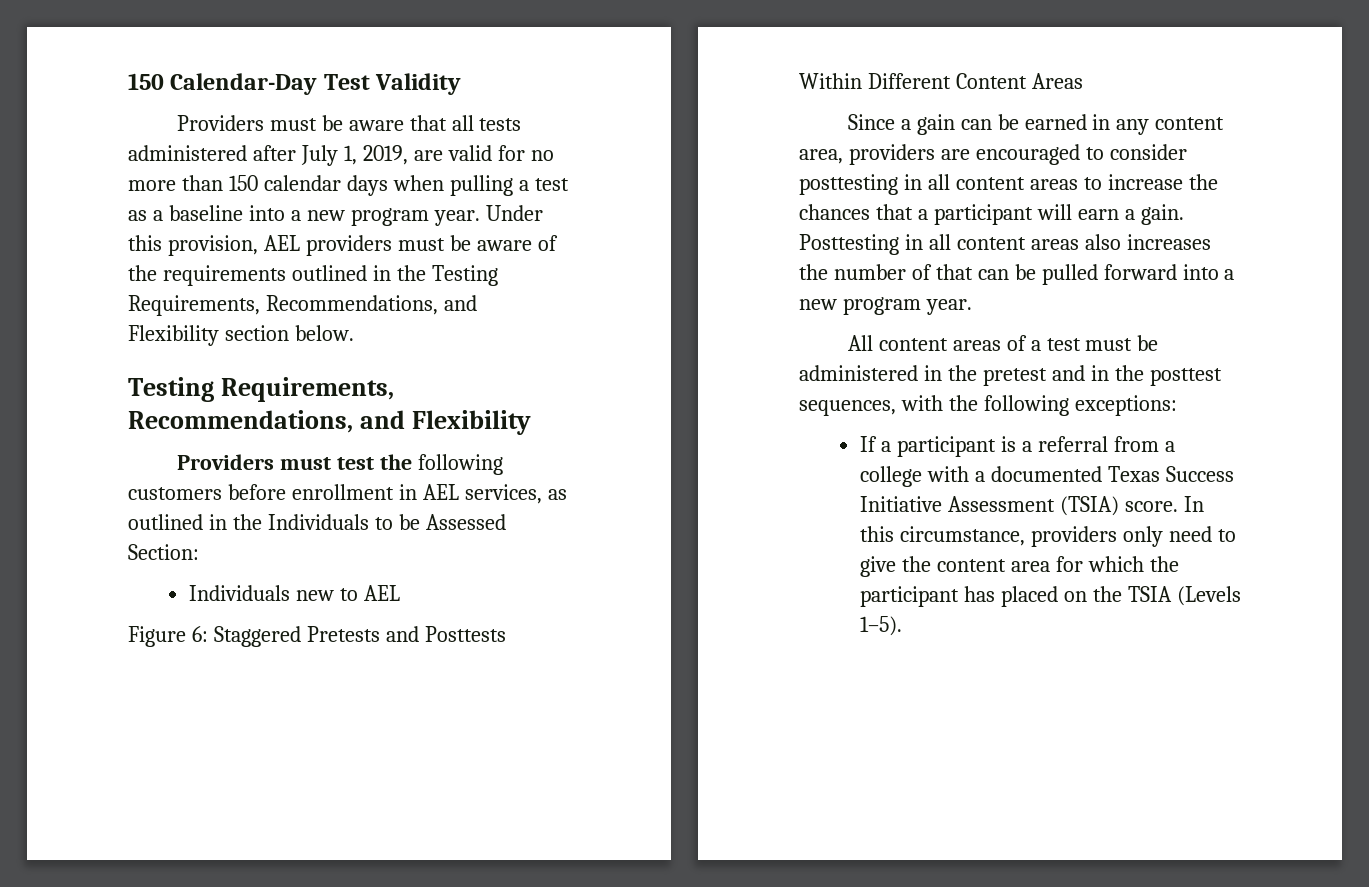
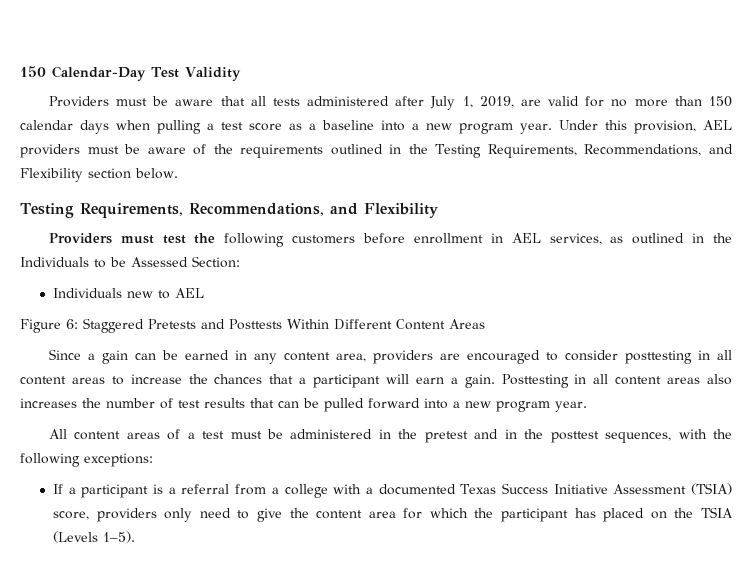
(569, 184) none -> [249,123,282,131] score
(932, 272) none -> [178,398,245,408] test results
[1125,496,1205,512] [860,526,1026,546] score. In this circumstance, -> [52,511,89,520] score,

